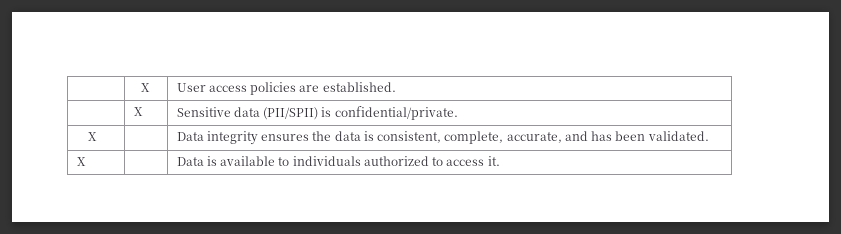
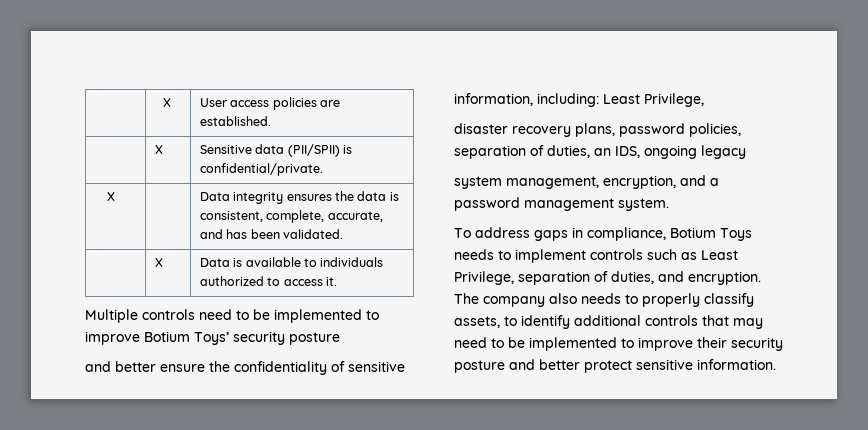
[76,157,86,166] X | | -> [154,258,163,267] | X |
(500, 161) none -> [85,309,379,323] [85,331,340,345] [85,361,405,375] [454,93,704,107] [454,123,741,137] [454,145,746,159] [454,175,719,189] [454,197,669,211] [454,227,752,241] [454,249,738,263] [454,271,761,285] [454,293,754,307] [454,315,763,329] [454,337,783,351] [454,359,776,373] // Multiple controls need to be implemented to improve Botium Toys’ security posture // and better ensure the confidentiality of sensitive information, including: Least Privilege, // disaster recovery plans, password policies, separation of duties, an IDS, ongoing legacy // system management, encryption, and a password management system. // To address gaps in compliance, Botium Toys needs to implement controls such as Least Privilege, separation of duties, and encryption. The company also needs to properly classify assets, to identify additional controls that may need to be implemented to improve their security posture and better protect sensitive information.

